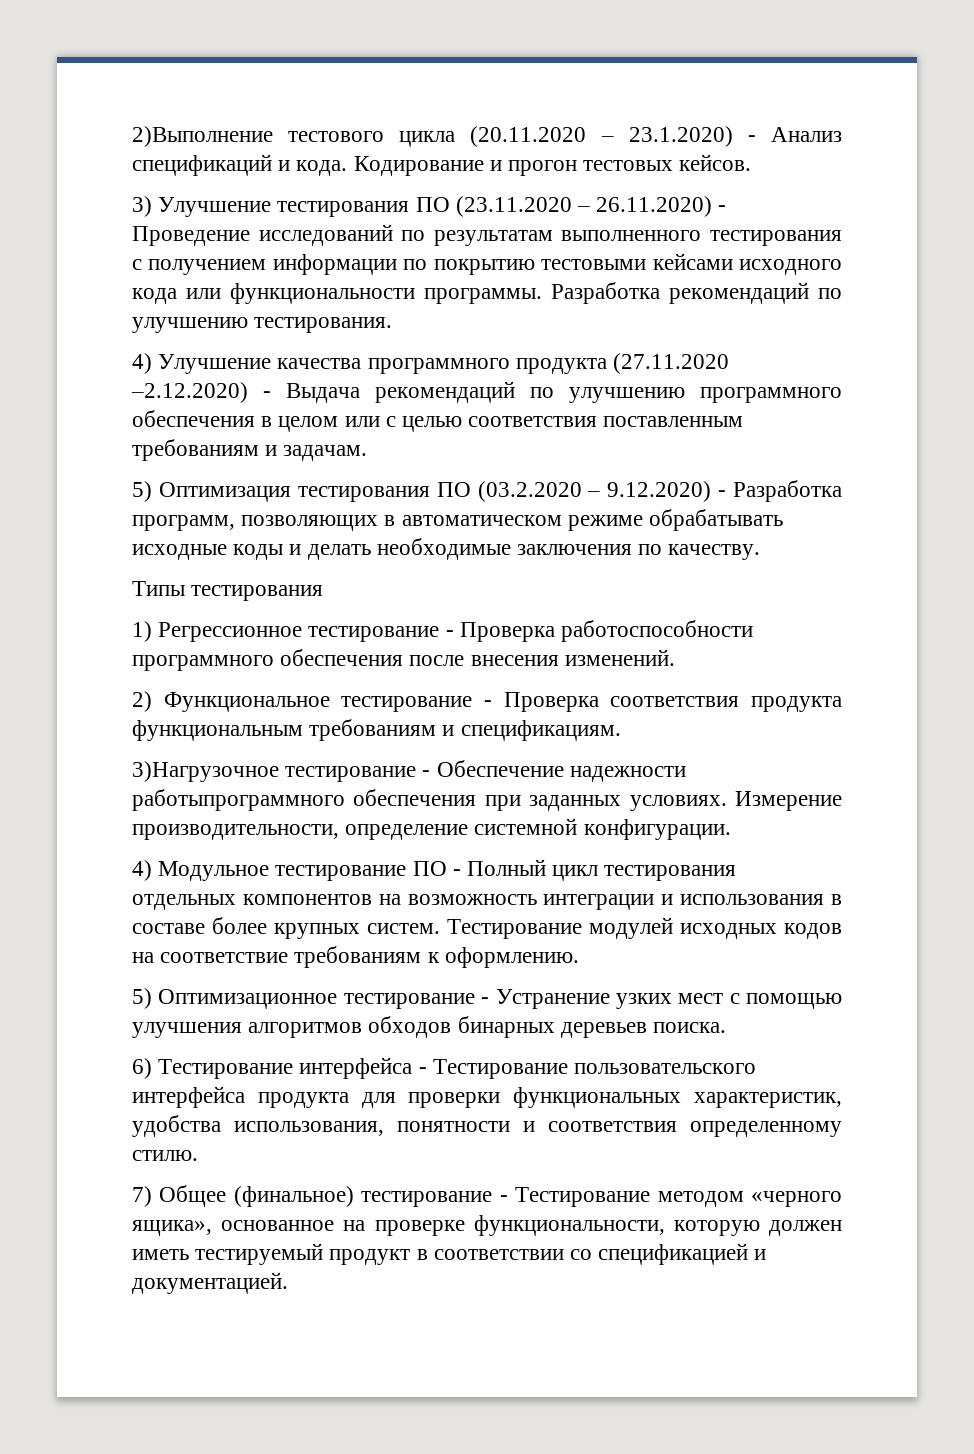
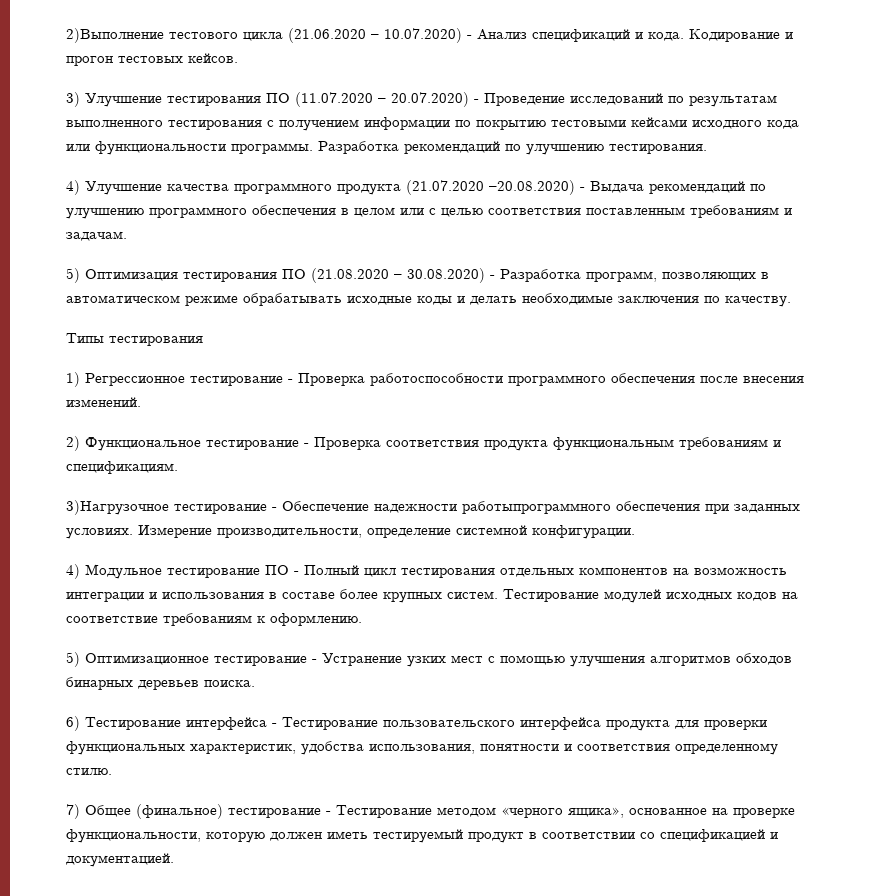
[470,126,733,147] (20.11.2020 – 23.1.2020) -> [288,28,462,43] (21.06.2020 – 10.07.2020)
[455,196,713,217] (23.11.2020 – 26.11.2020) -> [295,92,469,107] (11.07.2020 – 20.07.2020)
[613,353,730,374] [131,382,248,403] (27.11.2020 –2.12.2020) -> [406,180,575,195] (21.07.2020 –20.08.2020)
[477,481,712,502] (03.2.2020 – 9.12.2020) -> [311,268,485,283] (21.08.2020 – 30.08.2020)

